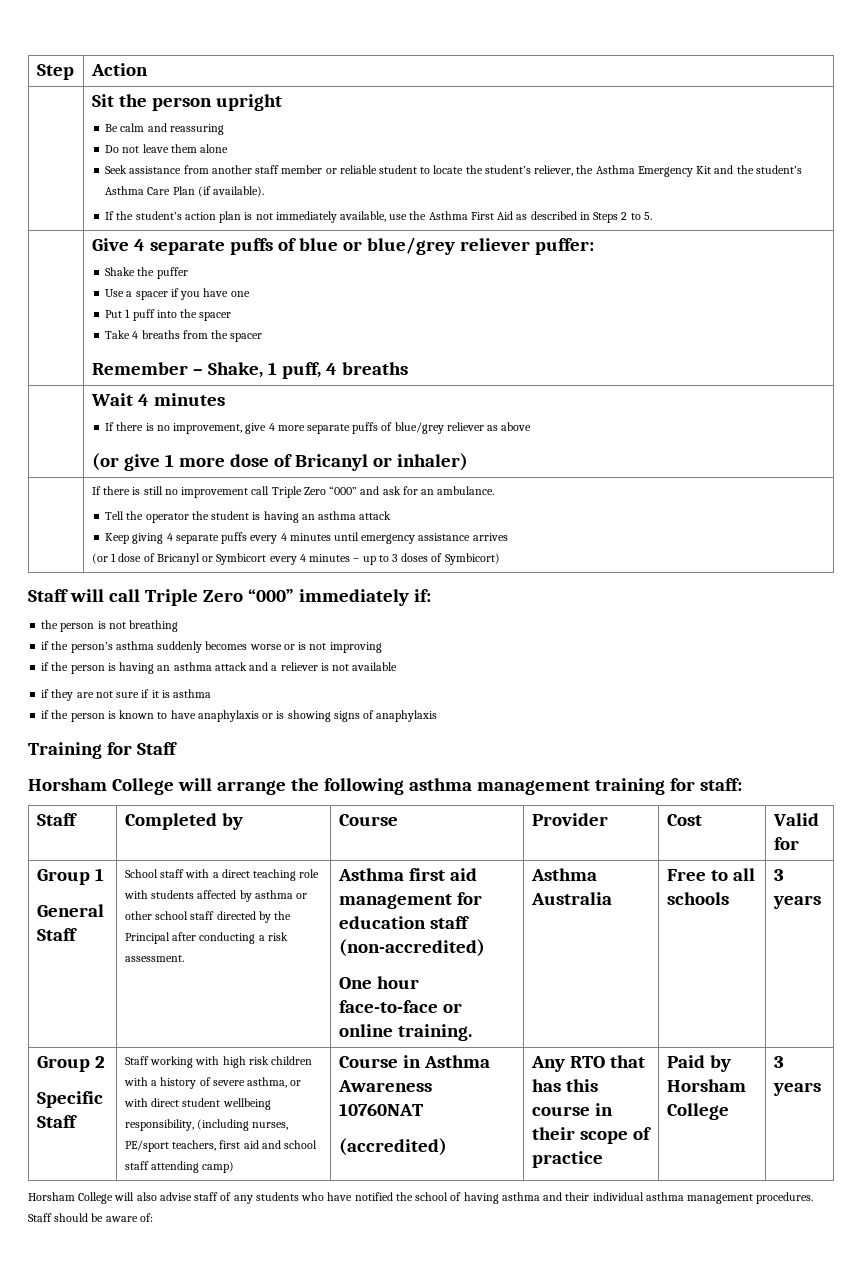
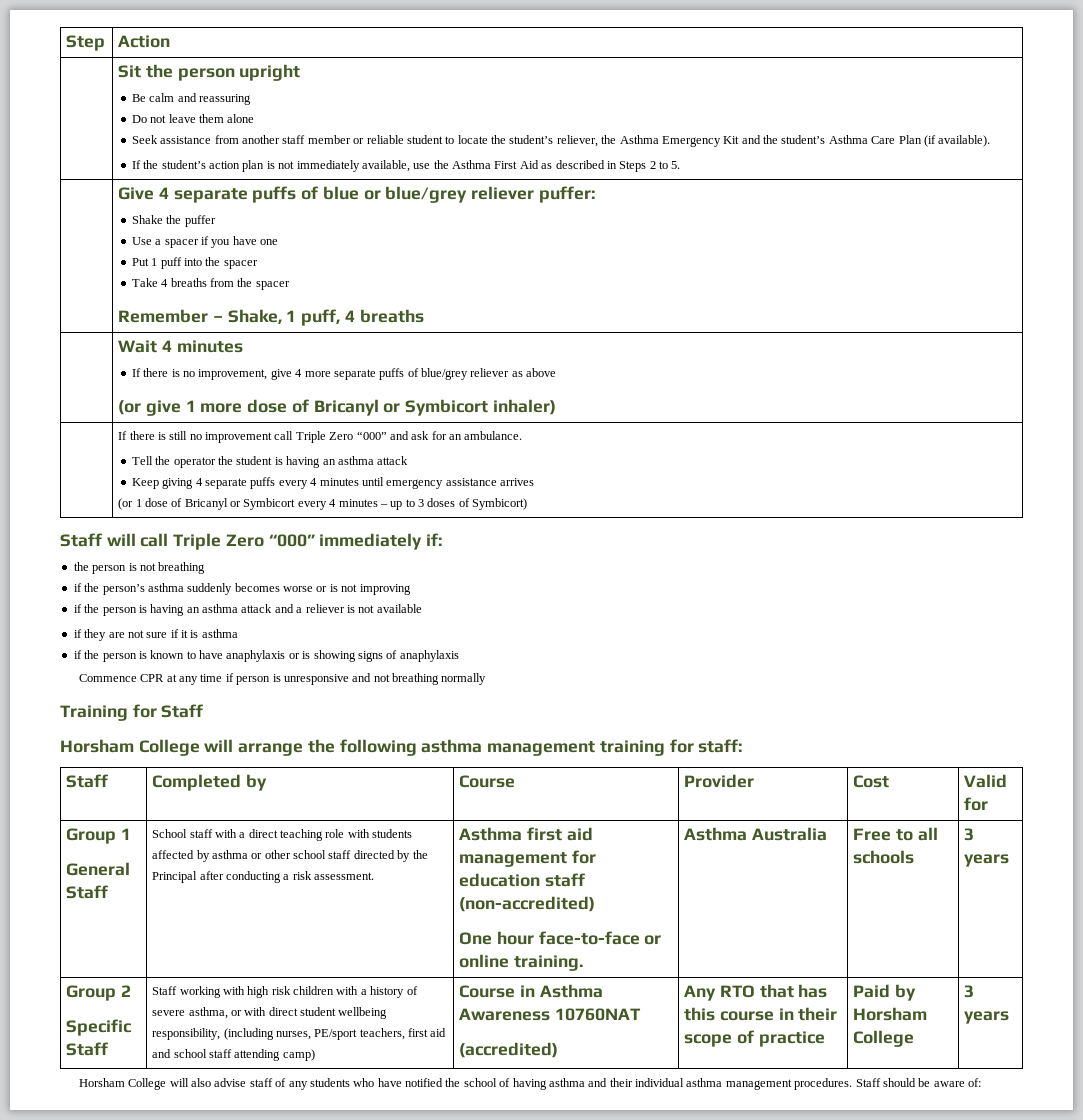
(392, 462) none -> [405,399,489,416] Symbicort
(438, 716) none -> [78,673,487,685] // Commence CPR at any time if person is unresponsive and not breathing normally

